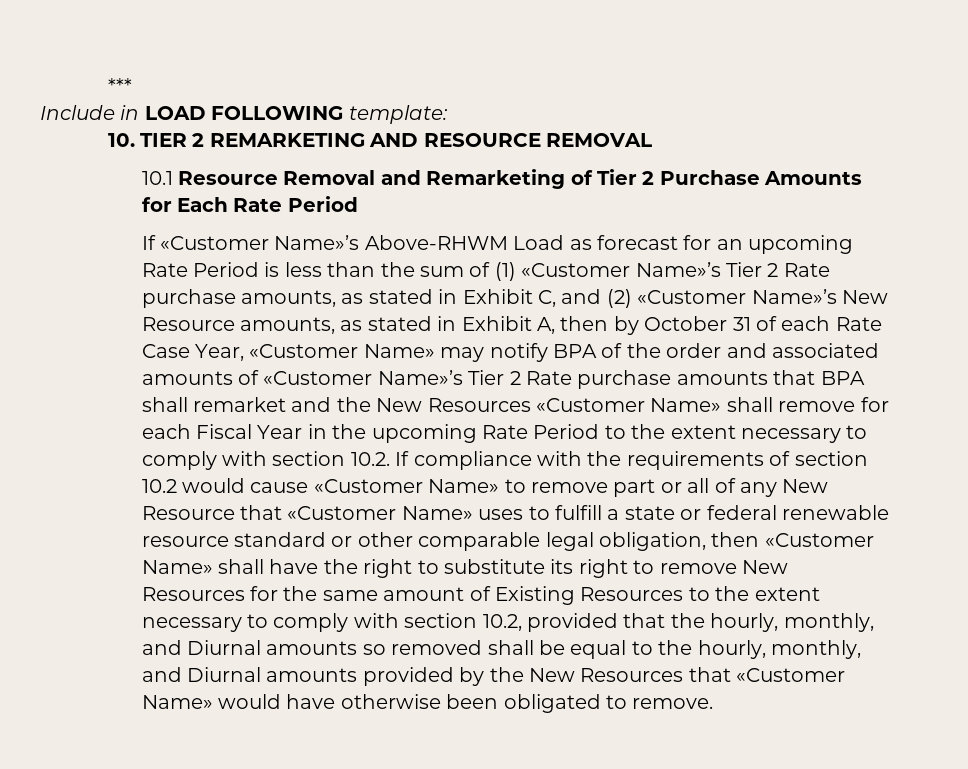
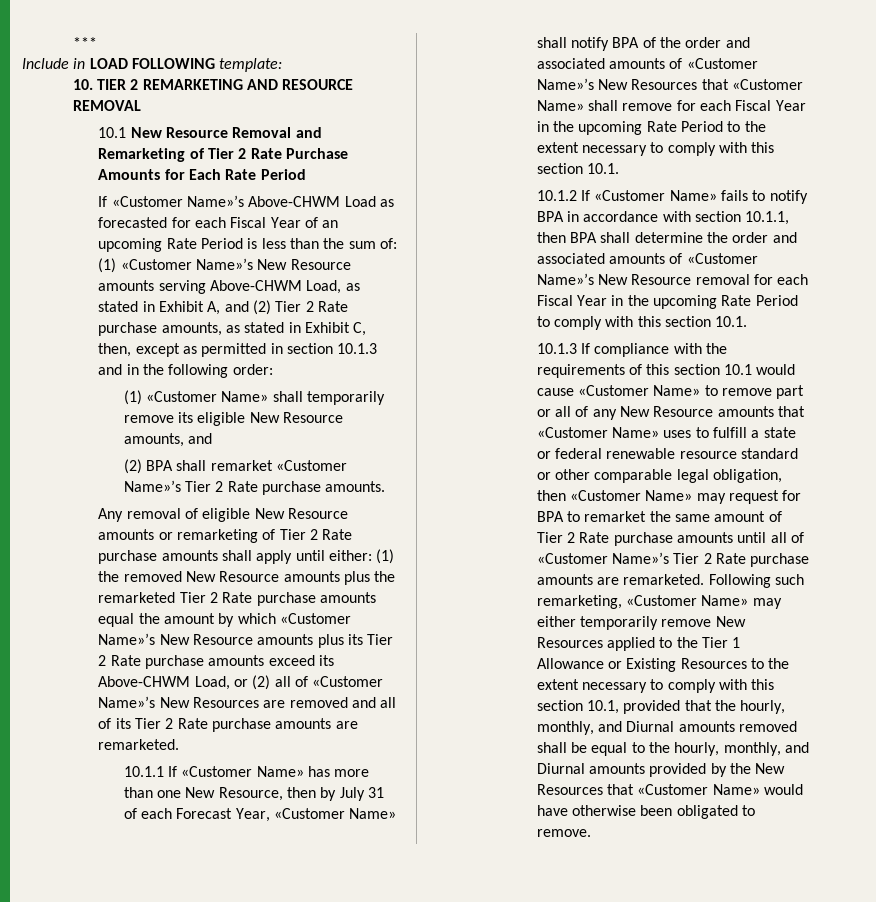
(173, 178) none -> [130,127,162,138] New
(655, 178) none -> [250,148,282,159] Rate
[364,235,508,250] Above-RHWM -> [248,196,341,207] Above-CHWM
[596,235,712,250] forecast for -> [98,217,318,228] forecasted for each Fiscal Year of
[469,262,491,277] of -> [379,238,397,249] of:
(721, 269) none -> [257,259,351,270] [98,280,360,294] [98,300,271,315] New Resource amounts serving Above-CHWM Load, as stated in Exhibit A, and (2)
[561,289,888,308] [141,316,555,334] and (2) «Customer Name»’s New Resource amounts, as stated in Exhibit A, -> [98,343,378,357] [98,364,273,378] [123,390,385,405] [123,412,343,426] [123,433,213,447] [123,459,347,474] [123,480,386,495] [98,508,348,522] [98,529,353,543] [98,549,395,564] [98,571,396,585] [98,592,376,606] [98,613,351,627] [98,633,394,648] [98,655,334,669] [98,675,384,690] [98,696,397,708] [98,718,358,732] [98,739,180,750] [123,766,370,777] [123,787,283,801] then, except as permitted in section 10.1.3 and in the following order: // (1) «Customer Name» shall temporarily remove its eligible New Resource amounts, and // (2) BPA shall remarket «Customer Name»’s Tier 2 Rate purchase amounts. // Any removal of eligible New Resource amounts or remarketing of Tier 2 Rate purchase amounts shall apply until either: (1) the removed New Resource amounts plus the remarketed Tier 2 Rate purchase amounts equal the amount by which «Customer Name»’s New Resource amounts plus its Tier 2 Rate purchase amounts exceed its Above-CHWM Load, or (2) all of «Customer Name»’s New Resources are removed and all of its Tier 2 Rate purchase amounts are remarketed. // 10.1.1 If «Customer Name» has more than one New Resource,
[644,316,728,331] October -> [339,787,365,801] July
[835,317,882,331] [141,344,190,358] Rate Case -> [176,808,233,819] Forecast
[440,347,485,362] may -> [536,37,567,48] shall
[468,370,865,389] [141,397,531,412] Tier 2 Rate purchase amounts that BPA shall remarket and the New Resources -> [598,79,729,90] New Resources that
[272,451,390,466] section 10.2. -> [751,142,775,153] [536,163,620,174] [536,190,808,204] [536,211,790,225] [536,232,797,243] [536,253,758,264] [536,273,809,285] [536,295,798,309] [536,316,748,330] [536,343,577,354] this section 10.1. // 10.1.2 If «Customer Name» fails to notify BPA in accordance with section 10.1.1, then BPA shall determine the order and associated amounts of «Customer Name»’s New Resource removal for each Fiscal Year in the upcoming Rate Period to comply with this section 10.1. // 10.1.3
[794,451,868,466] [141,479,177,493] section 10.2 -> [646,364,752,375] this section 10.1
(235, 513) none -> [717,406,774,417] amounts
[217,559,788,578] [141,586,491,601] shall have the right to substitute its right to remove New Resources for the same amount of -> [696,490,802,504] [536,511,782,522] [536,532,804,546] [536,552,810,567] [536,574,804,588] [536,595,782,609] [536,616,746,630] [536,637,741,651] [536,658,623,669] may request for BPA to remarket the same amount of Tier 2 Rate purchase amounts until all of «Customer Name»’s Tier 2 Rate purchase amounts are remarketed. Following such remarketing, «Customer Name» may either temporarily remove New Resources applied to the Tier 1 Allowance or
[404,613,522,631] section 10.2, -> [751,679,775,690] [536,700,620,714] this section 10.1,
[362,644,386,655] so -> (735, 726) none

